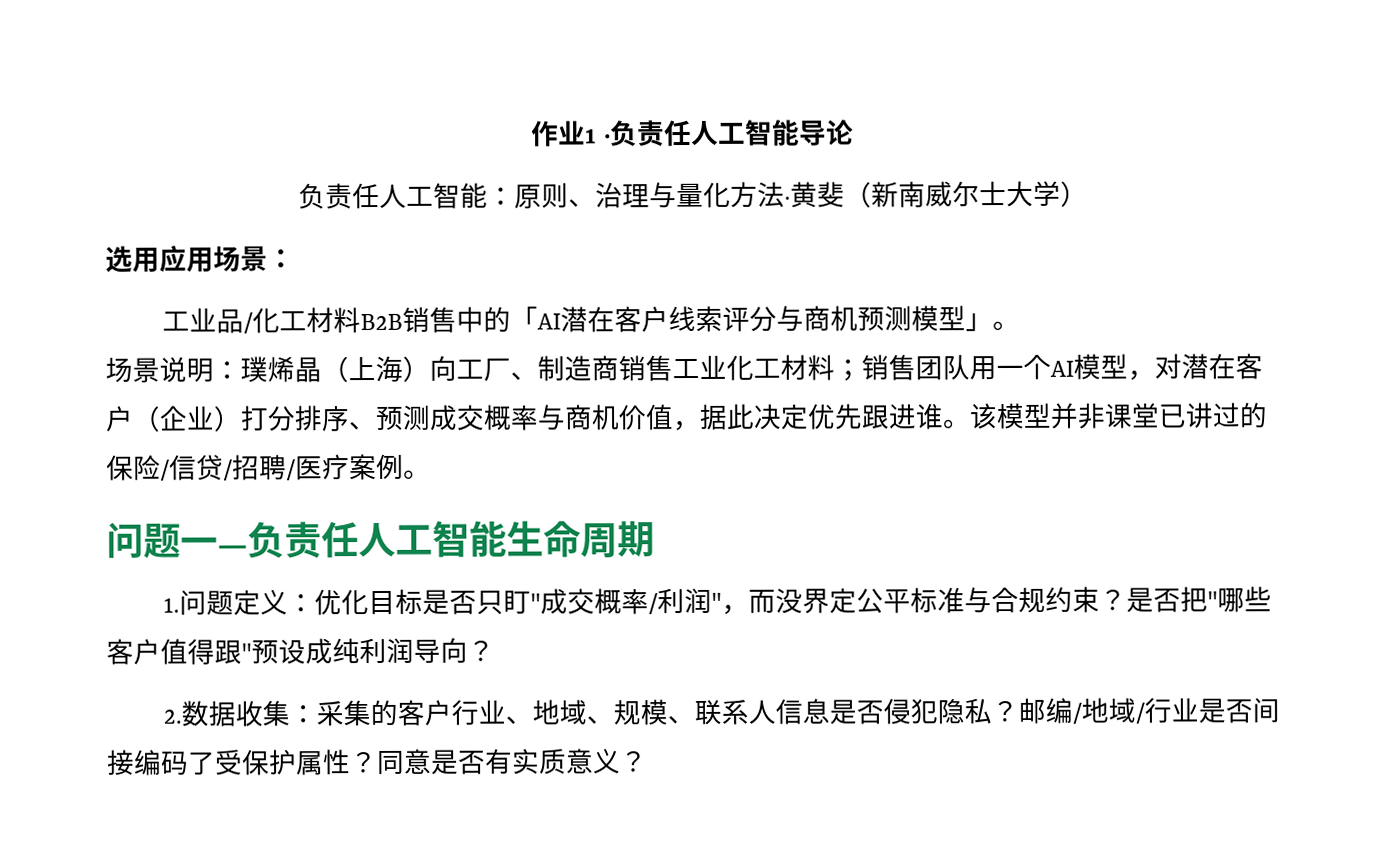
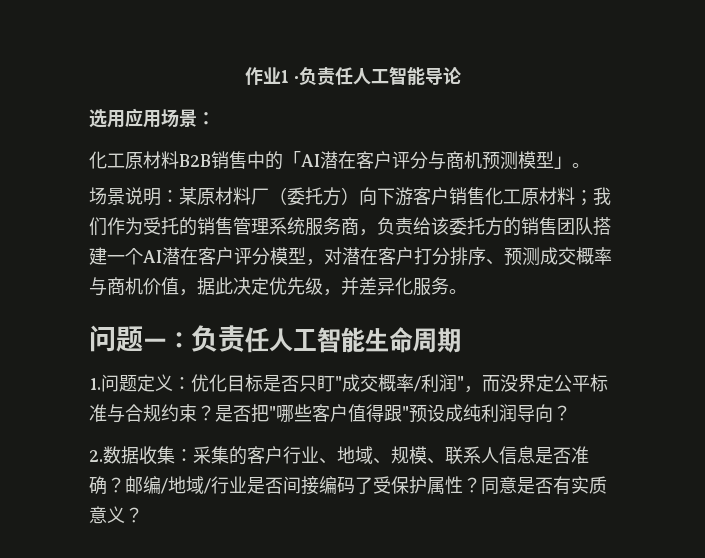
[297,180,1088,210] // 负责任人工智能：原则、治理与量化方法·黄斐（新南威尔士大学） -> (461, 76) none
[162,307,308,334] 工业品/化工 -> [89,151,143,169] 化工原
[668,305,724,332] 线索 -> (392, 160) none
[240,354,862,383] 璞烯晶（上海）向工厂、制造商销售工业化工材料； -> [179,187,611,206] [89,217,521,236] 某原材料厂（委托方）向下游客户销售化工原材料；我们作为受托的销售管理系统服务商，负责给该委托方的
[969,356,997,381] 用 -> [593,217,611,236] [89,247,107,265] 搭建
(1074, 368) none -> [162,247,270,265] 潜在客户评分
[132,405,242,432] （企业） -> (414, 256) none
[861,402,1268,430] [106,453,404,481] 跟进谁。该模型并非课堂已讲过的保险/信贷/招聘/医疗案例 -> [305,277,449,296] 级，并差异化服务
[217,545,248,555] — -> [167,332,191,349] ：
[883,698,993,725] 侵犯隐私 -> [571,446,589,464] [89,476,107,495] 准确

